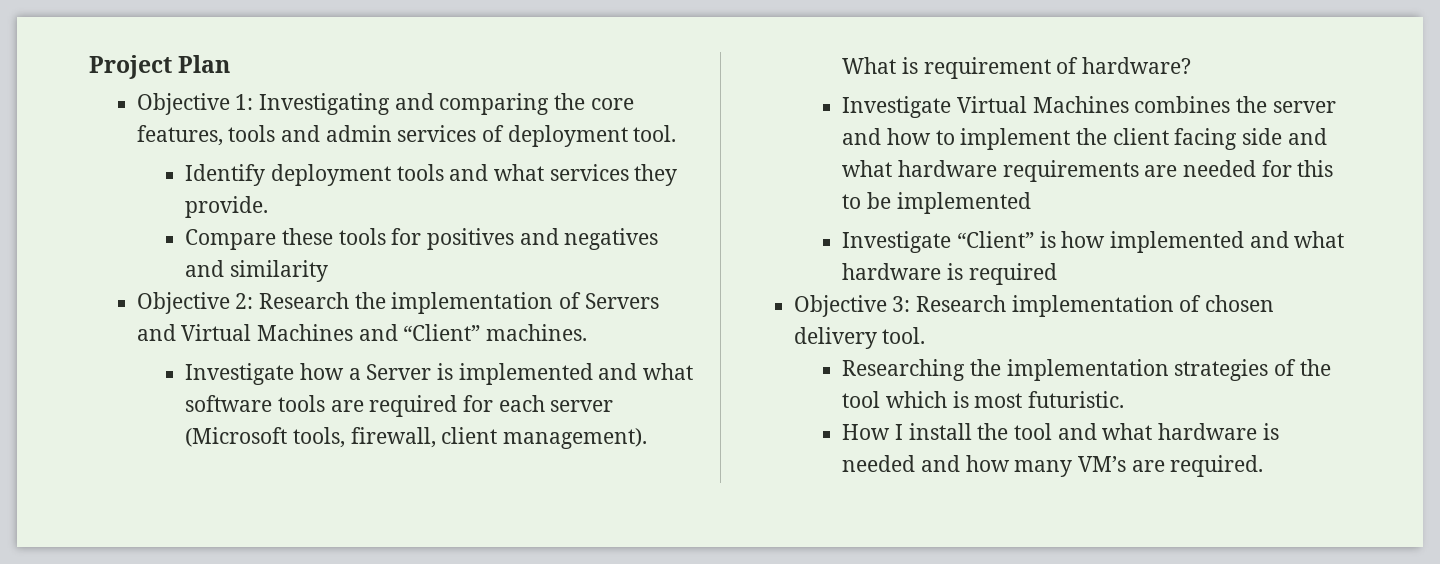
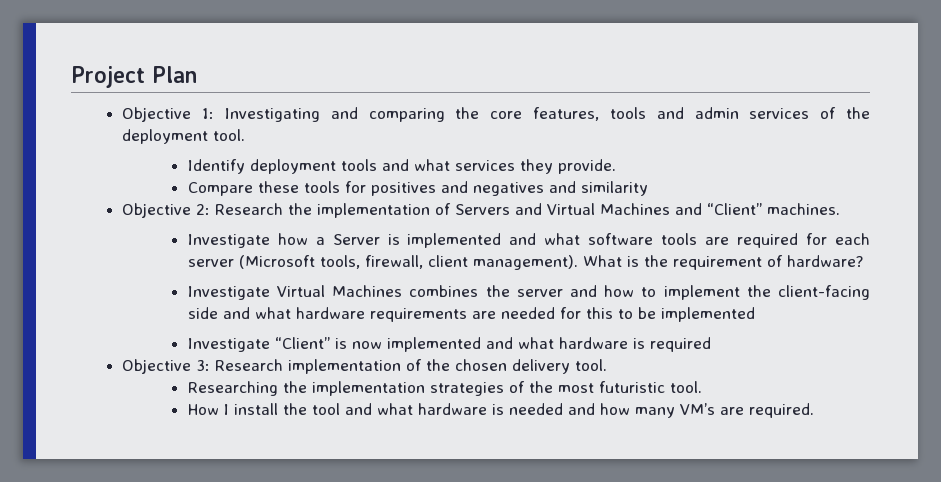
(504, 133) none -> [846,107,871,119] the
(919, 65) none -> [643,255,668,267] the
[1112,128,1238,150] client facing -> [778,285,871,300] client-facing
[1061,231,1106,248] how -> [351,341,382,349] now
(1202, 303) none -> [426,359,451,371] the
[842,391,1125,408] tool which is most futuristic. -> [557,381,702,393] most futuristic tool.

